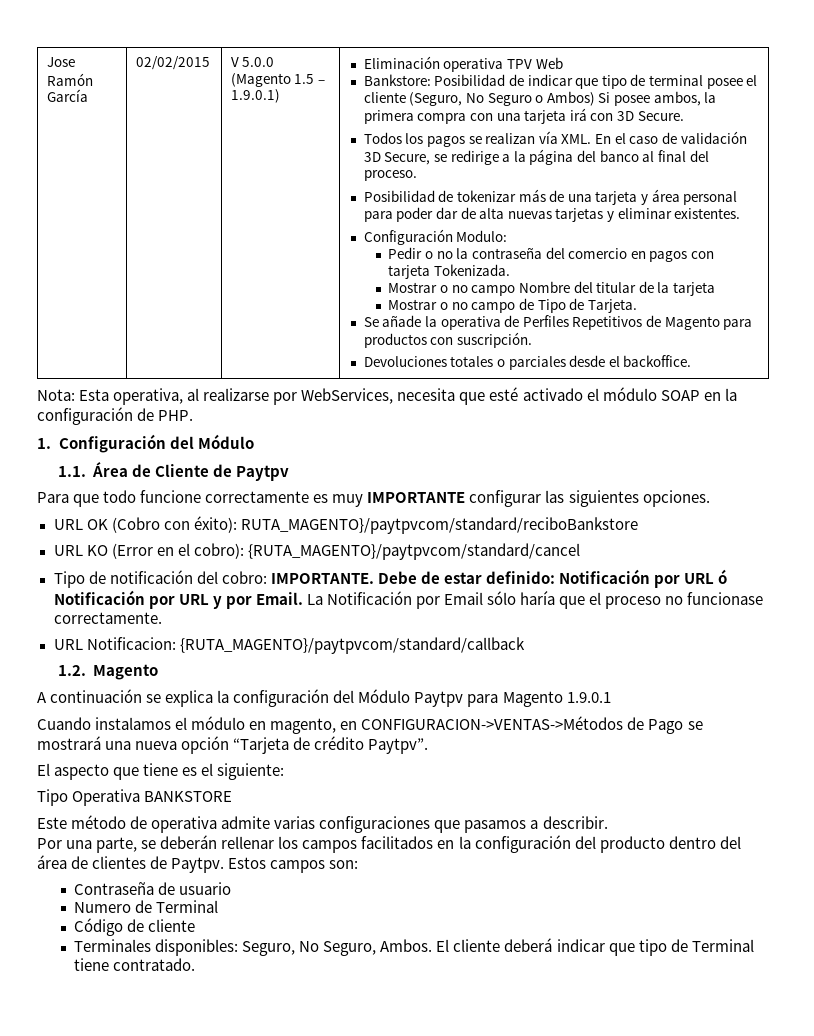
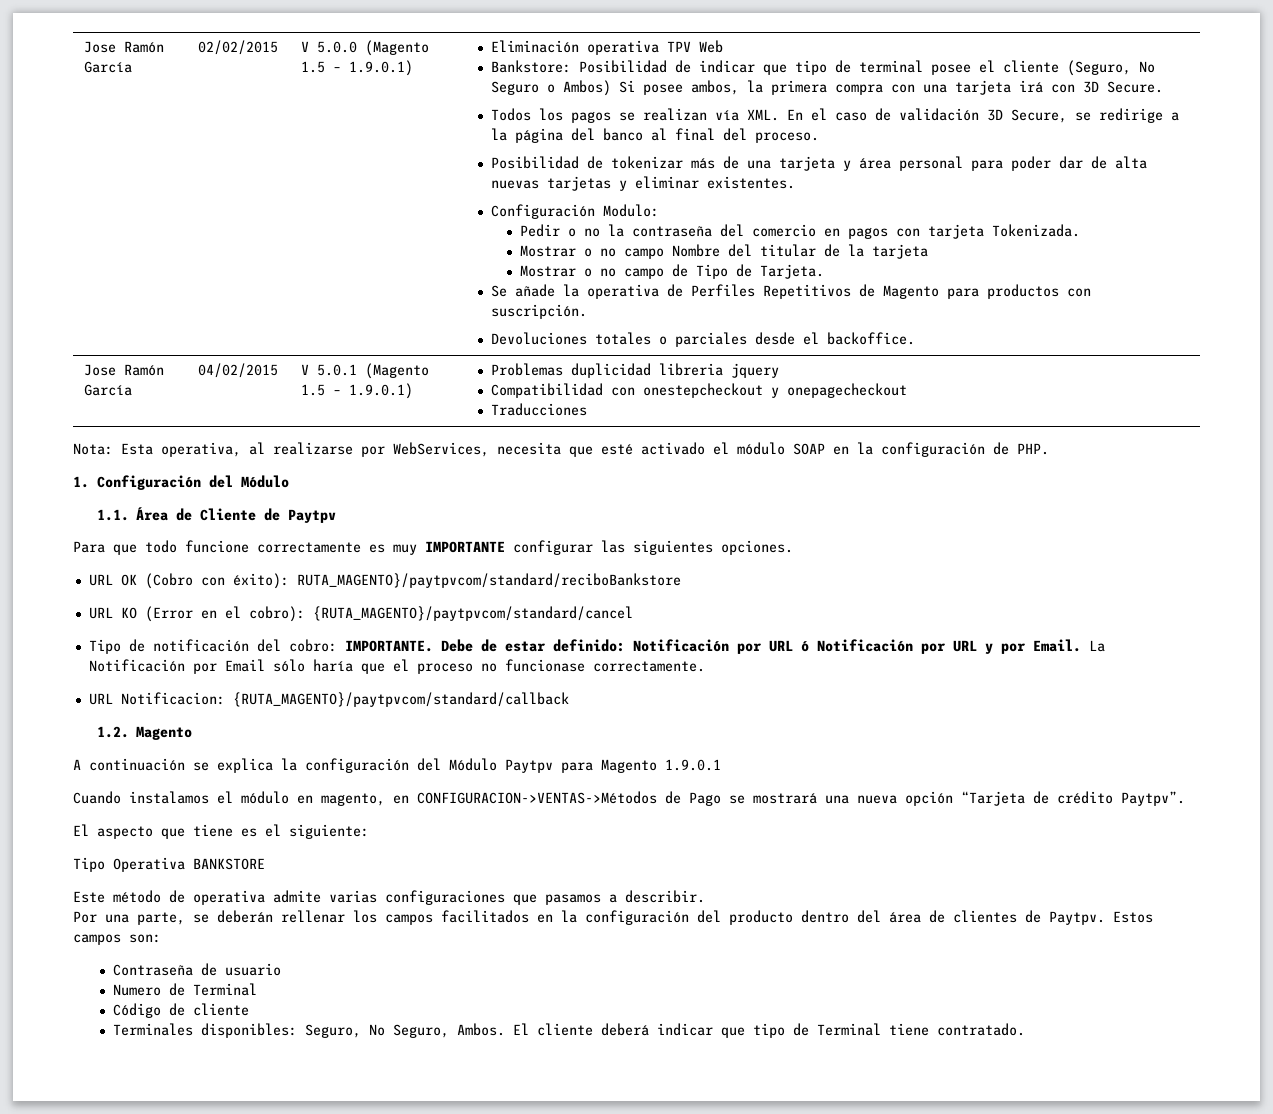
(692, 361) none -> [84,364,165,376] [84,384,133,396] [198,363,279,378] [301,363,430,379] [301,383,414,399] [491,363,780,378] [491,383,908,398] [491,403,588,416] // Jose Ramón García | 04/02/2015 | V 5.0.1 (Magento 1.5 – 1.9.0.1) | Problemas duplicidad libreria jquery // Compatibilidad con onestepcheckout y onepagecheckout // Traducciones

